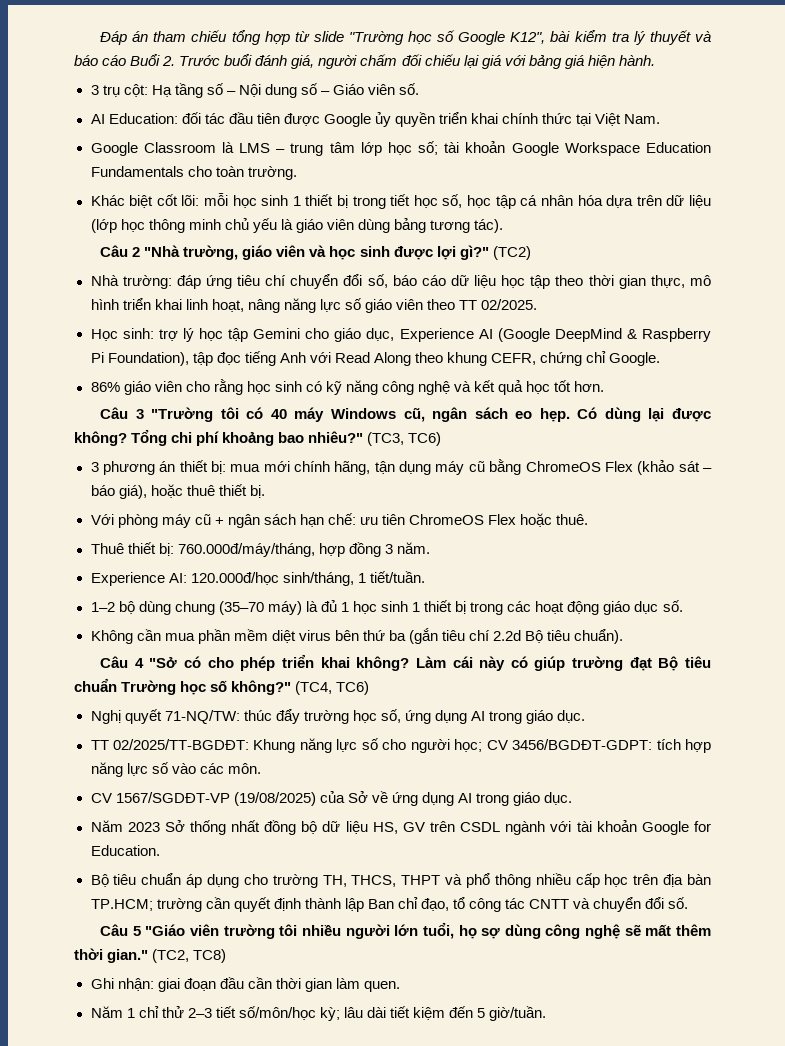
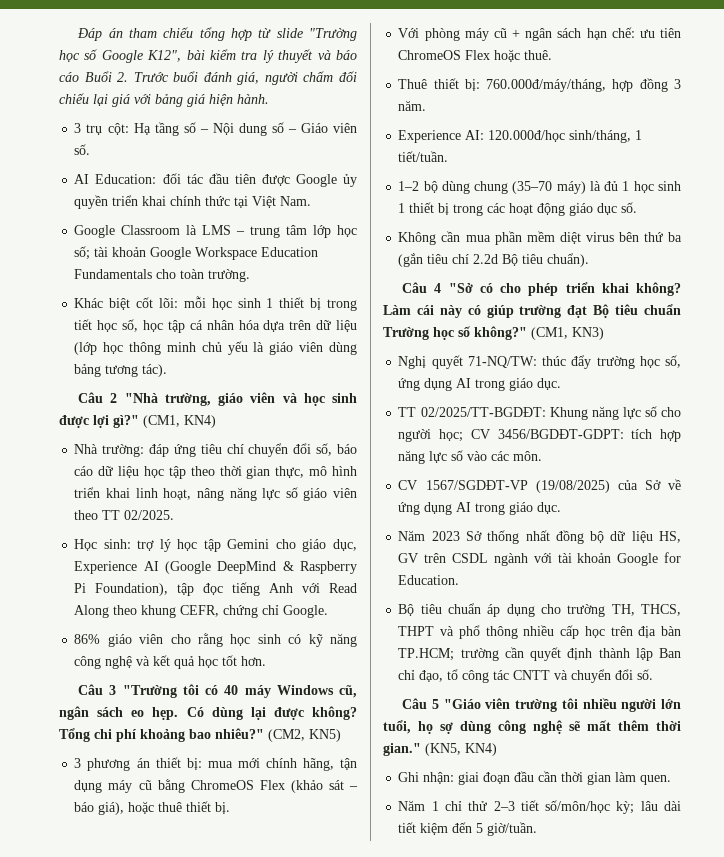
[492,246,531,260] (TC2) -> [143,415,216,428] (CM1, KN4)
[367,432,442,446] (TC3, TC6) -> [268,729,341,742] (CM2, KN5)
[295,681,370,695] (TC4, TC6) -> [531,327,604,340] (CM1, KN3)
[152,949,227,963] (TC2, TC8) -> [425,743,497,756] (KN5, KN4)

